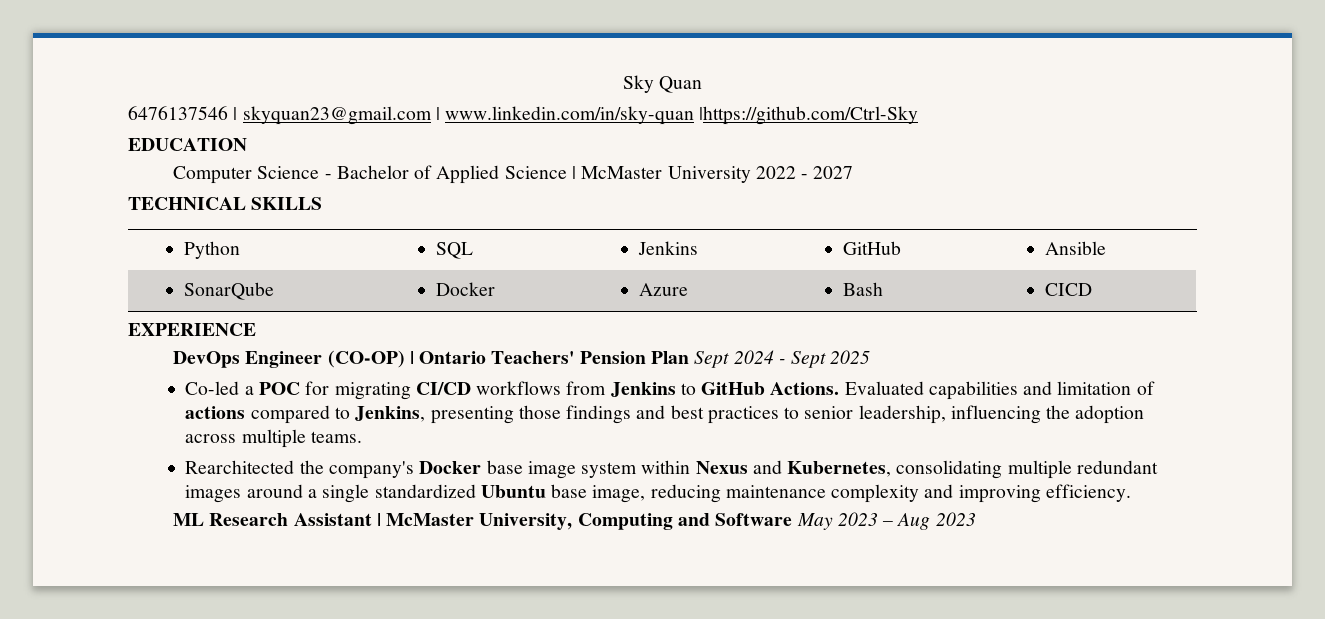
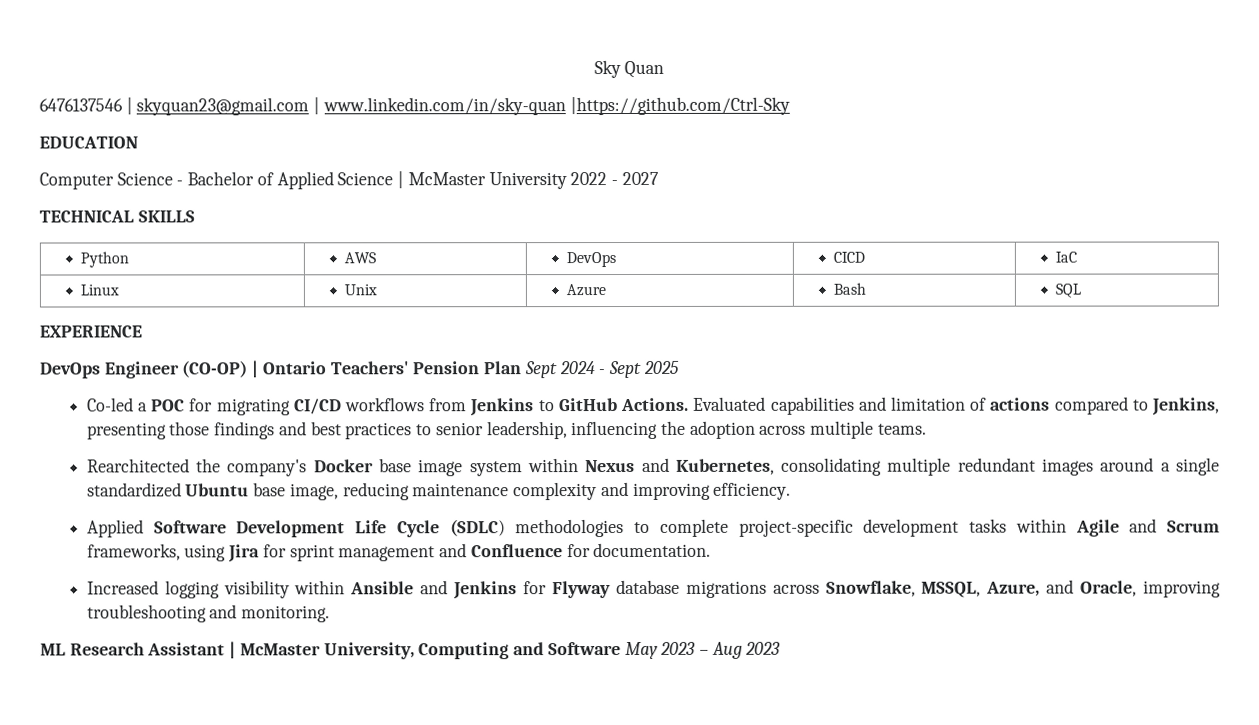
[436,242,474,259] [638,241,699,255] [843,241,902,255] [1045,241,1107,255] [184,282,275,300] [436,282,496,296] SQL | Jenkins | GitHub | Ansible // SonarQube | Docker -> [344,252,377,264] [566,252,617,268] [833,251,866,263] [1055,251,1078,263] [80,284,120,296] [344,284,378,296] AWS | DevOps | CICD | IaC // Linux | Unix
[1045,283,1093,296] CICD -> [1055,283,1082,298] SQL
(1131, 493) none -> [86,518,1220,538] [86,542,712,563] [86,579,1221,600] [86,604,331,623] // Applied Software Development Life Cycle (SDLC) methodologies to complete project-specific development tasks within Agile and Scrum frameworks, using Jira for sprint management and Confluence for documentation. // Increased logging visibility within Ansible and Jenkins for Flyway database migrations across Snowflake, MSSQL, Azure, and Oracle, improving troubleshooting and monitoring.

